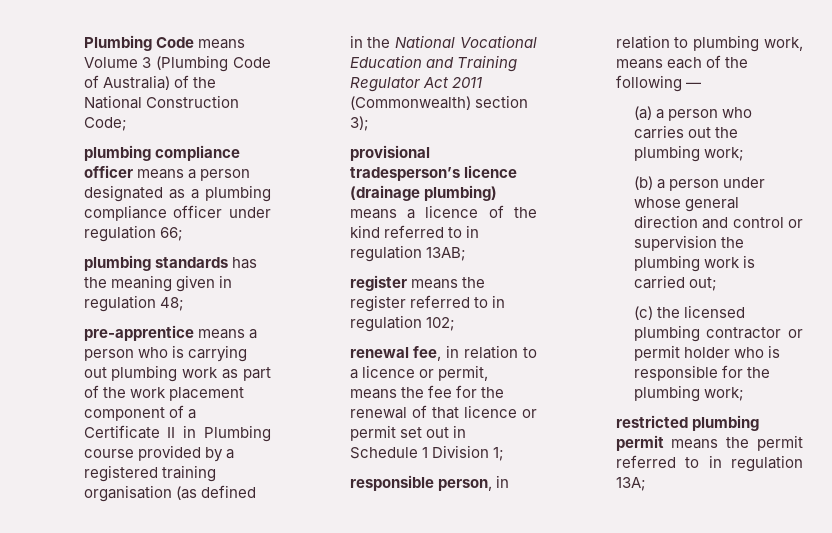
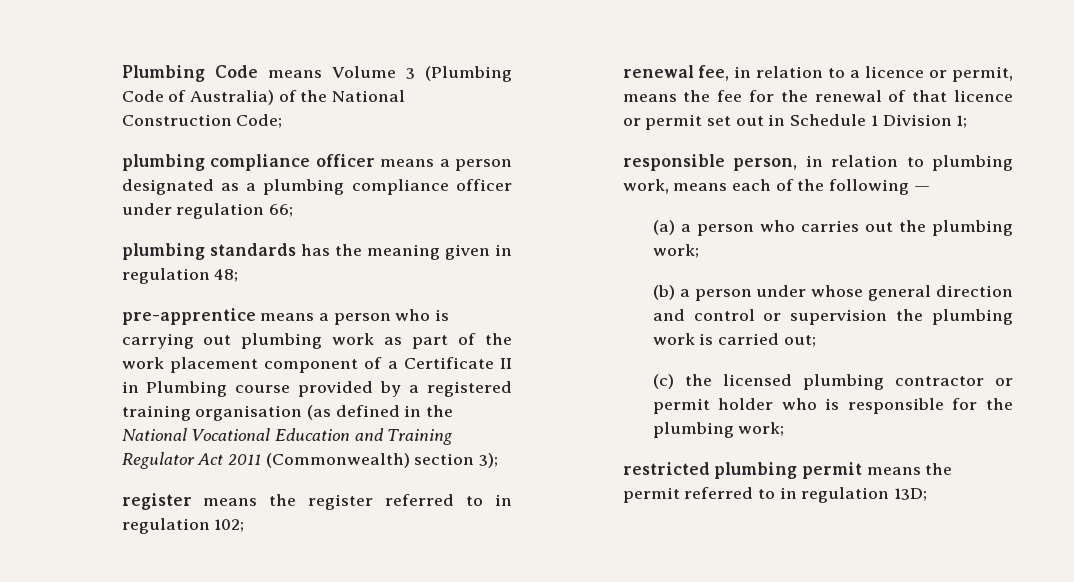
[349,145,430,161] [349,165,517,181] [349,185,497,201] [349,205,537,219] [349,225,479,238] [349,245,466,262] // provisional tradesperson’s licence (drainage plumbing) means a licence of the kind referred to in regulation 13AB; -> (499, 460) none
[615,477,646,491] 13A; -> [894,488,928,501] 13D;

